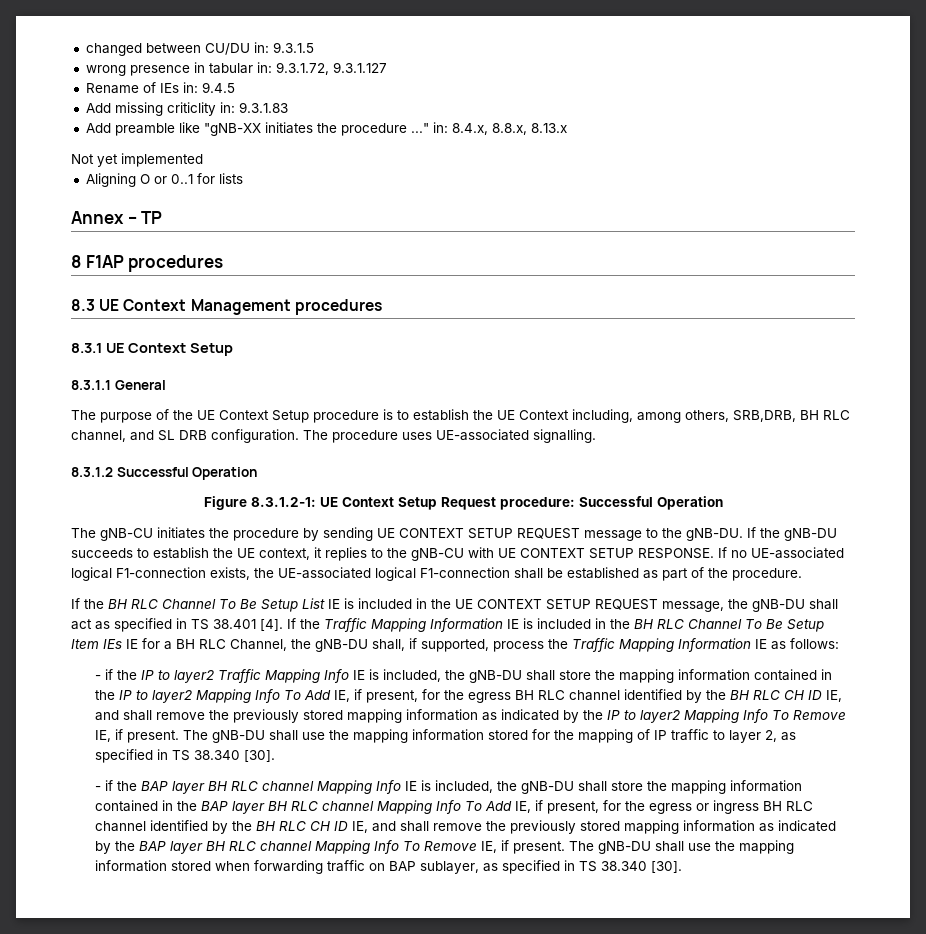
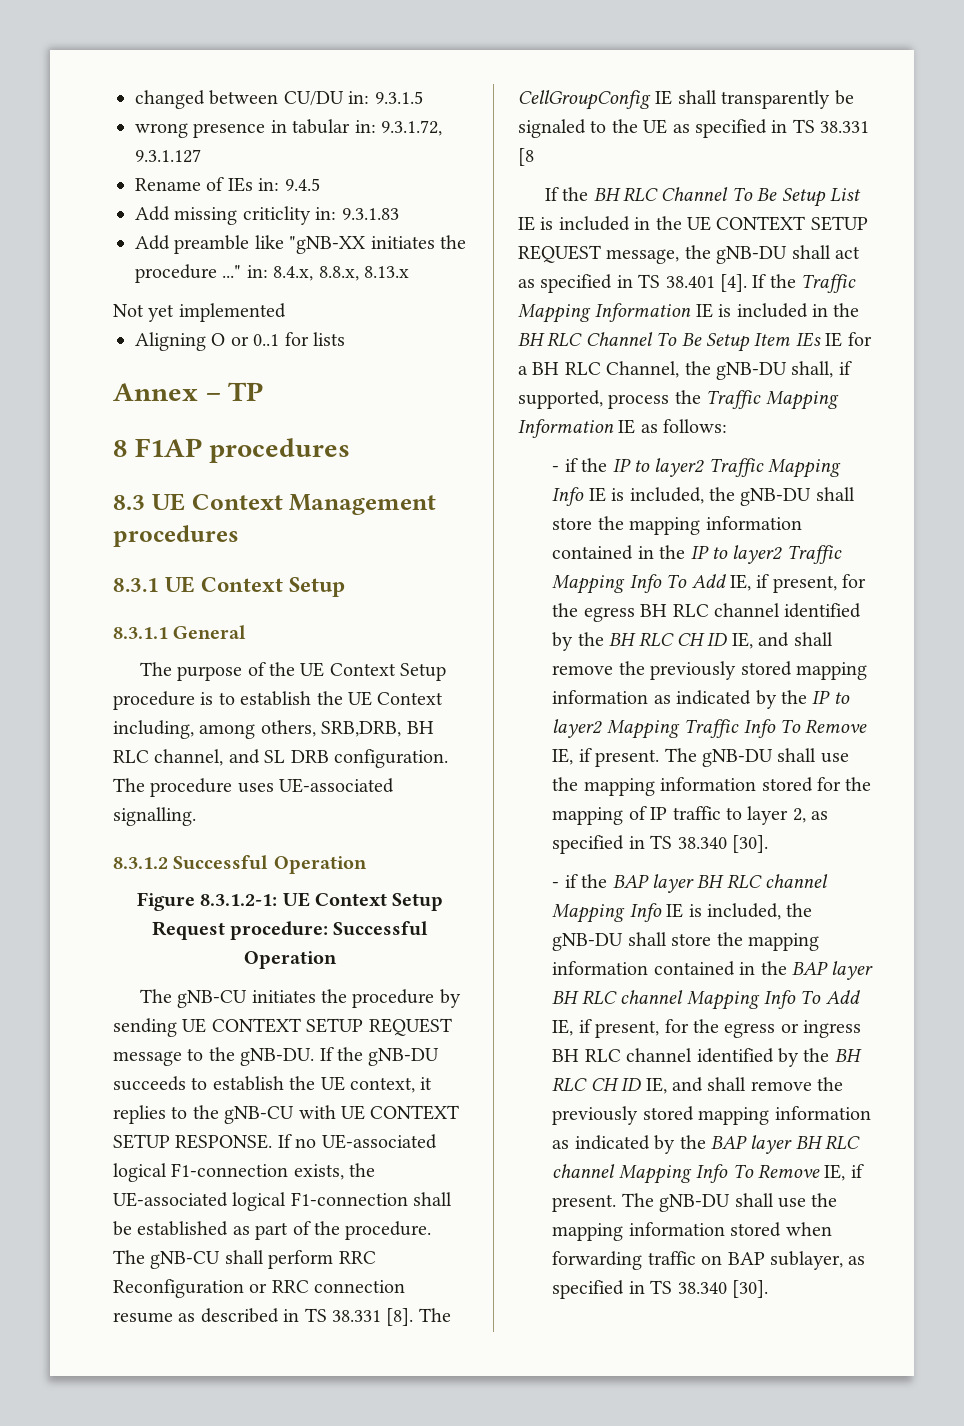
(802, 574) none -> [113,1250,376,1269] [113,1279,406,1298] [113,1308,451,1326] [518,90,854,110] [518,119,870,138] [518,148,534,166] The gNB-CU shall perform RRC Reconfiguration or RRC connection resume as described in TS 38.331 [8]. The CellGroupConfig IE shall transparently be signaled to the UE as specified in TS 38.331 [8
(193, 696) none -> [786,545,842,564] Traffic
(740, 716) none -> [684,719,740,738] Traffic

